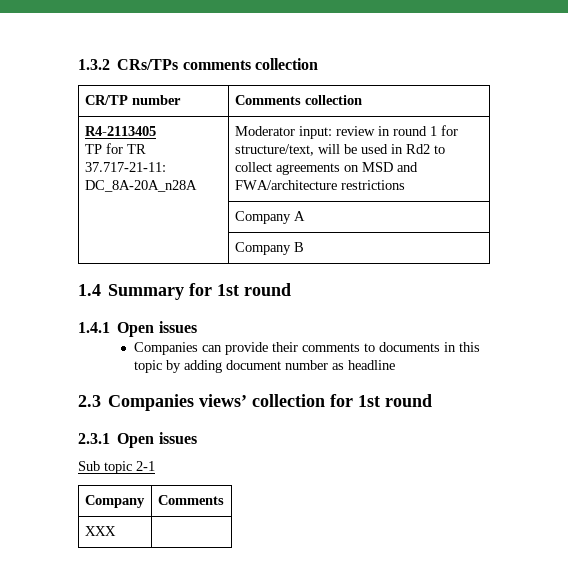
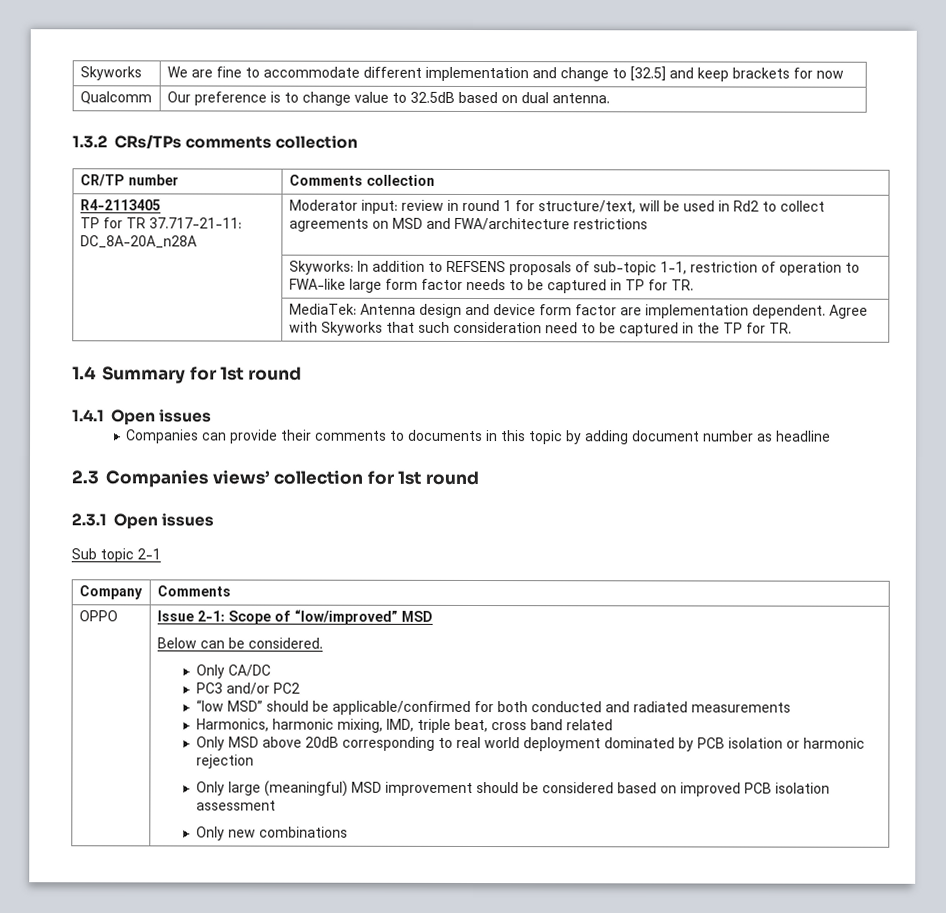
(78, 64) none -> [79,66,142,81] [166,66,844,82] [79,91,152,105] [166,91,610,106] Skyworks | We are fine to accommodate different implementation and change to [32.5] and keep brackets for now // Qualcomm | Our preference is to change value to 32.5dB based on dual antenna. //
[234,211,305,224] [234,242,304,255] Company A // | Company B -> [288,260,860,276] [288,278,694,294] [288,303,868,319] [288,321,792,337] Skyworks: In addition to REFSENS proposals of sub-topic 1-1, restriction of operation to FWA-like large form factor needs to be captured in TP for TR. // | MediaTek: Antenna design and device form factor are implementation dependent. Agree with Skyworks that such consideration need to be captured in the TP for TR.
[84,526,116,536] XXX | -> [78,610,118,622] [156,609,433,625] [156,637,323,649] [195,664,271,679] [195,682,300,695] [195,699,791,715] [195,718,613,733] [195,736,865,752] [195,754,254,769] [195,780,830,797] [195,800,276,811] [195,826,348,841] OPPO | Issue 2-1: Scope of “low/improved” MSD // Below can be considered. // Only CA/DC // PC3 and/or PC2 // “low MSD” should be applicable/confirmed for both conducted and radiated measurements // Harmonics, harmonic mixing, IMD, triple beat, cross band related // Only MSD above 20dB corresponding to real world deployment dominated by PCB isolation or harmonic rejection // Only large (meaningful) MSD improvement should be considered based on improved PCB isolation assessment // Only new combinations

